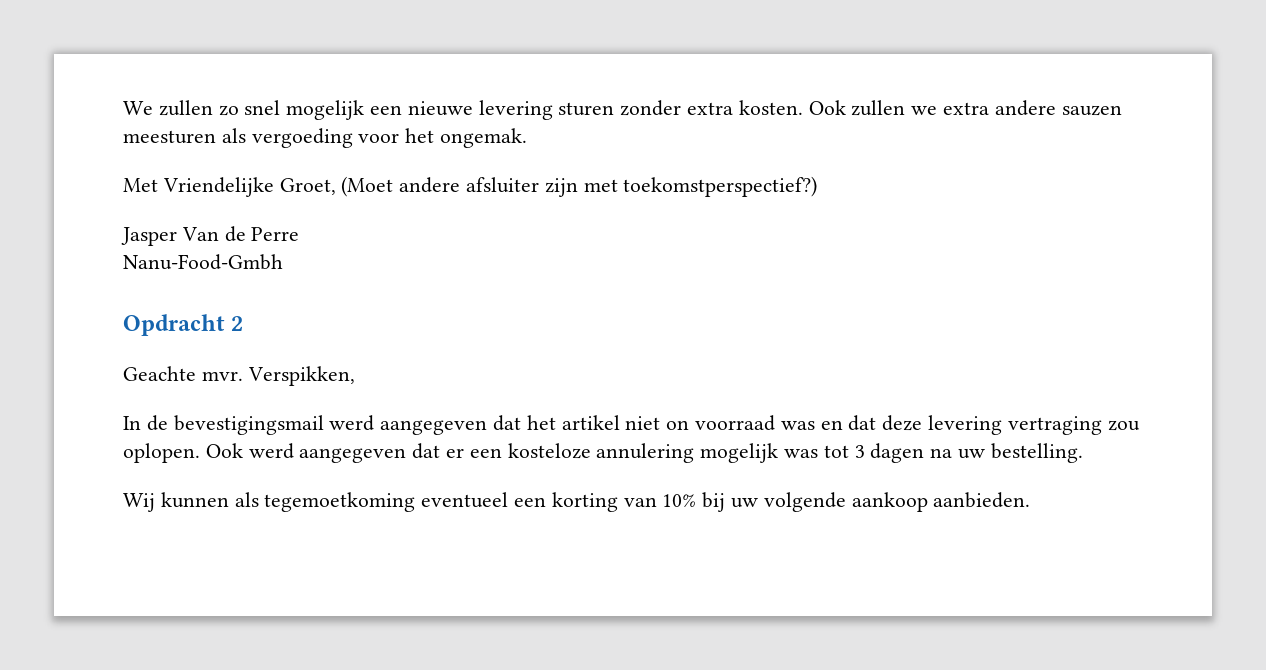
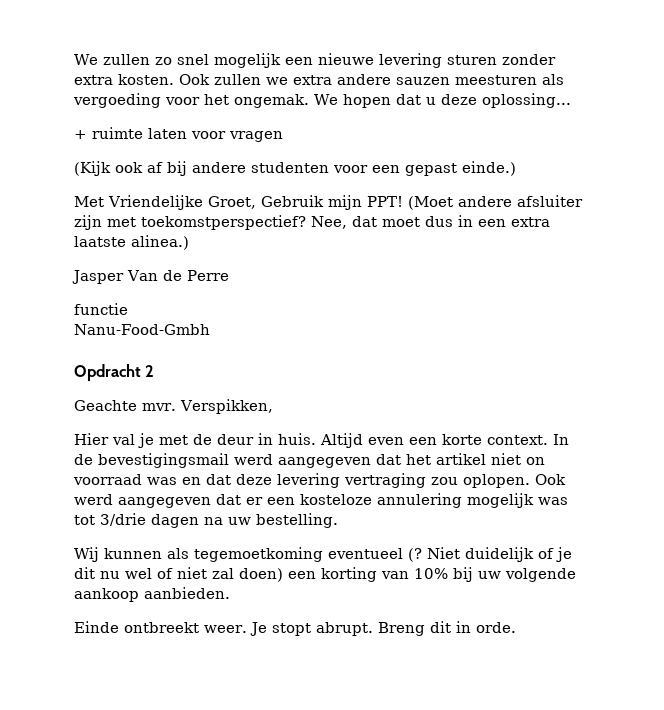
(528, 138) none -> [314,93,571,108] [74,127,283,142] [74,161,516,176] We hopen dat u deze oplossing... // + ruimte laten voor vragen // (Kijk ook af bij andere studenten voor een gepast einde.)
(336, 186) none -> [261,195,403,210] Gebruik mijn PPT!
[623,176,818,197] toekomstperspectief?) -> [141,215,550,230] [74,235,189,250] toekomstperspectief? Nee, dat moet dus in een extra laatste alinea.)
(300, 234) none -> [74,303,128,315] // functie
(355, 376) none -> [74,433,548,448] Hier val je met de deur in huis. Altijd even een korte context.
[854,445,865,458] 3 -> [100,513,146,526] 3/drie
(509, 500) none -> [408,547,572,562] [74,567,283,582] (? Niet duidelijk of je dit nu wel of niet zal doen)
(1031, 500) none -> [74,621,516,636] // Einde ontbreekt weer. Je stopt abrupt. Breng dit in orde.

